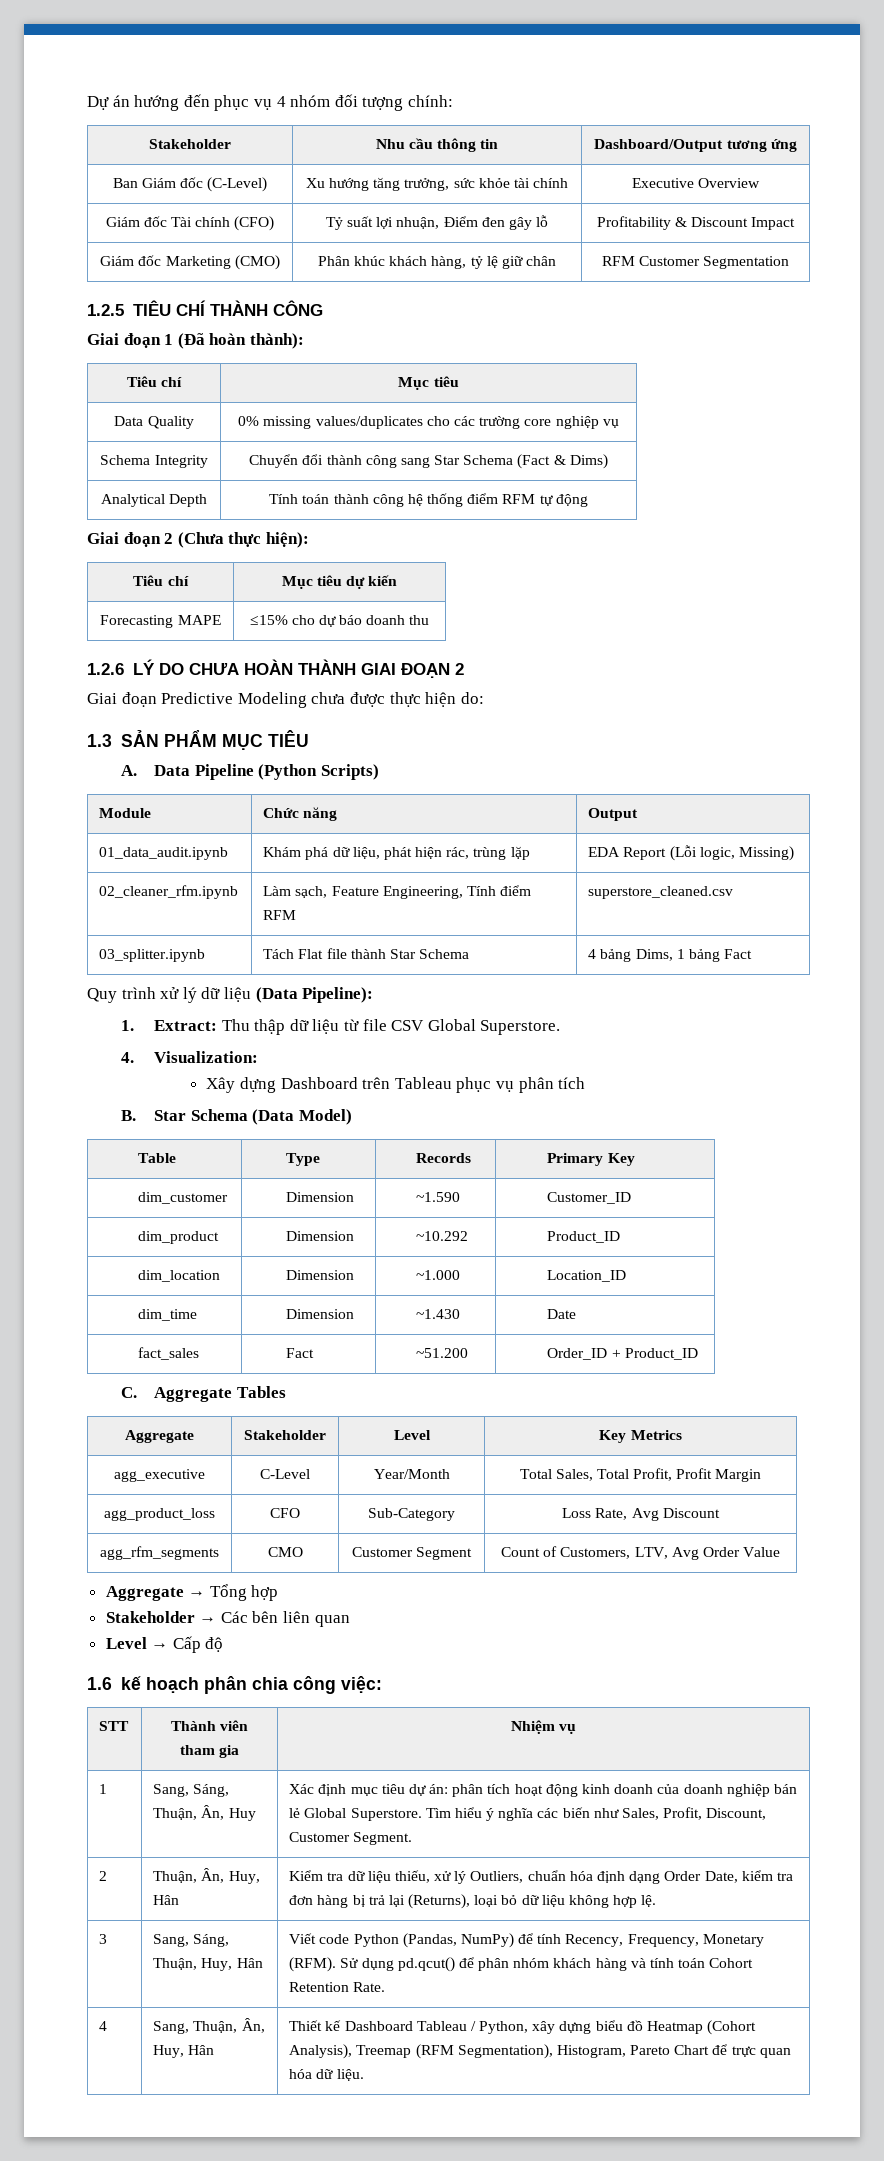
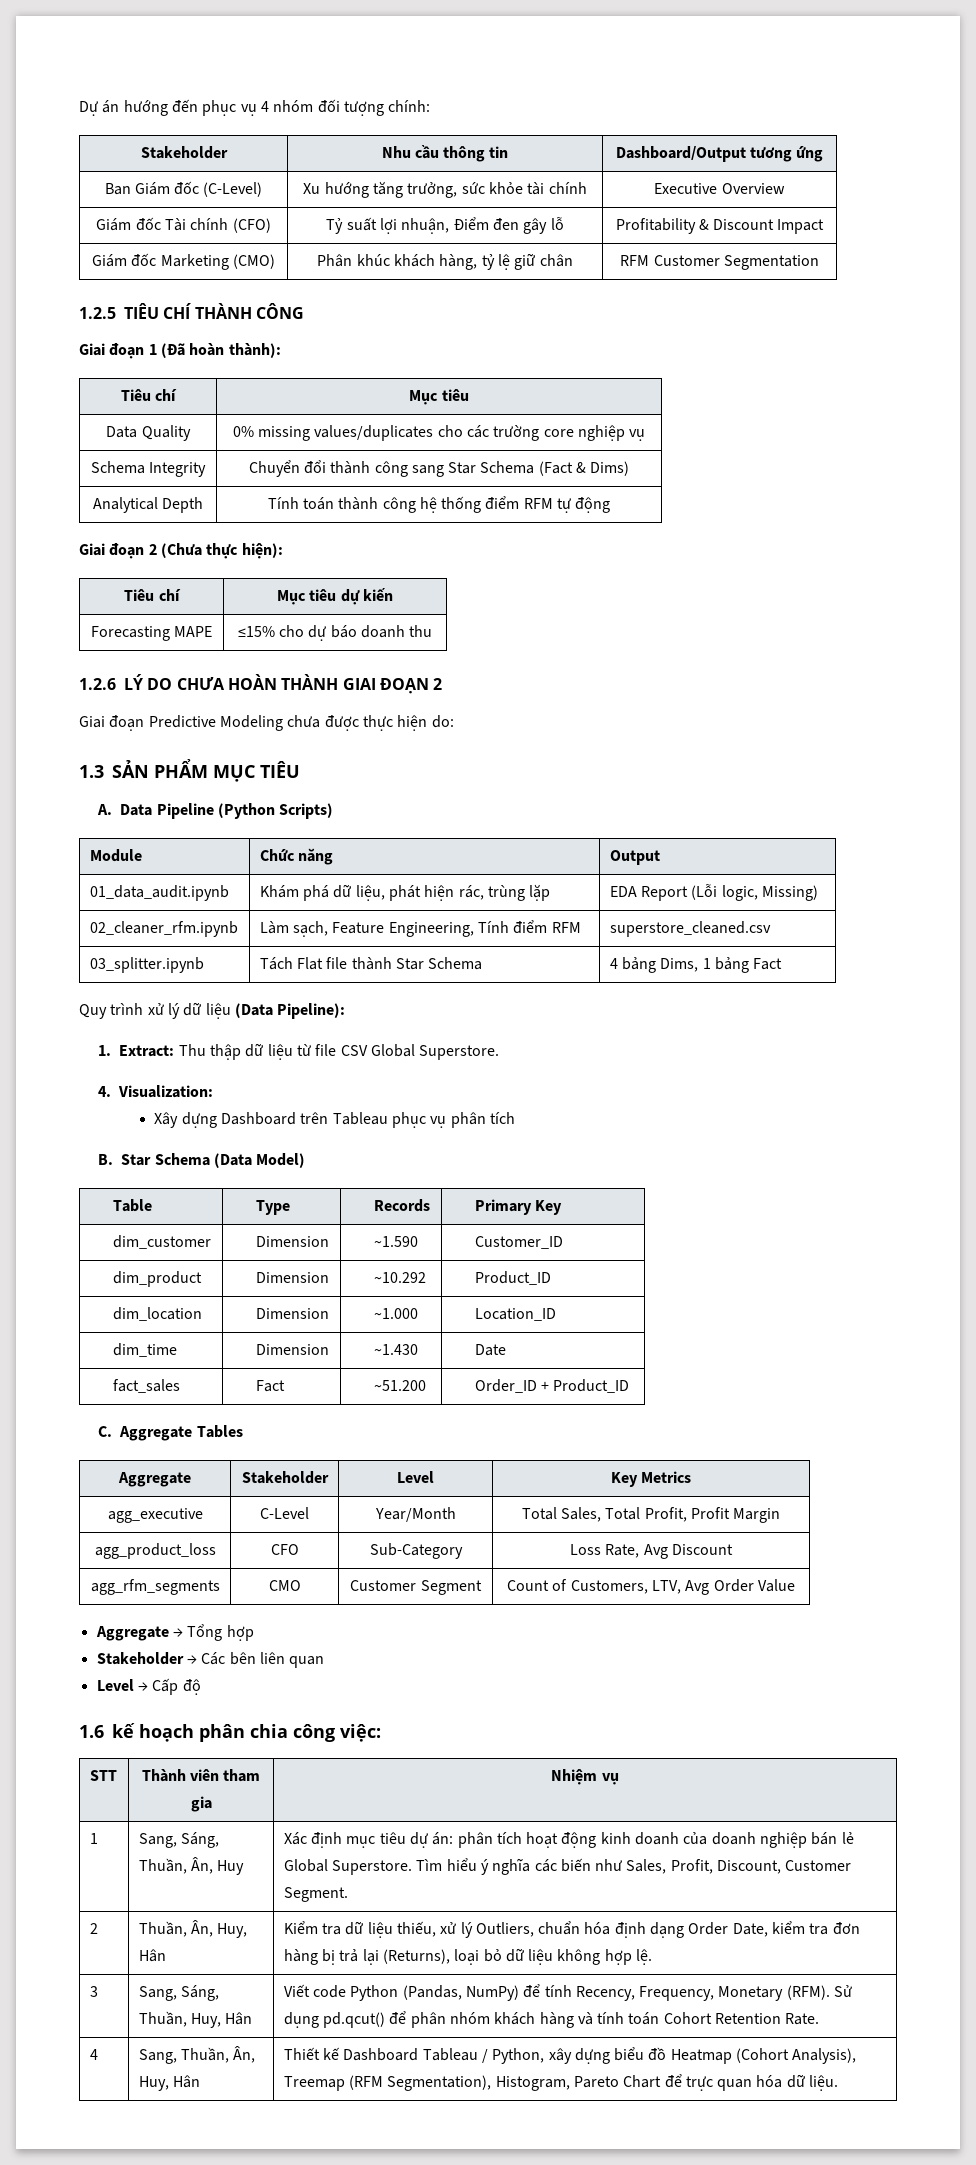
[153,1808,198,1820] Thuận, -> [138,1858,187,1874] Thuần,
[153,1871,198,1883] Thuận, -> [138,1921,187,1937] Thuần,
[153,1958,198,1970] Thuận, -> [138,2011,187,2027] Thuần,
[193,2021,238,2033] Thuận, -> [180,2047,229,2063] Thuần,

